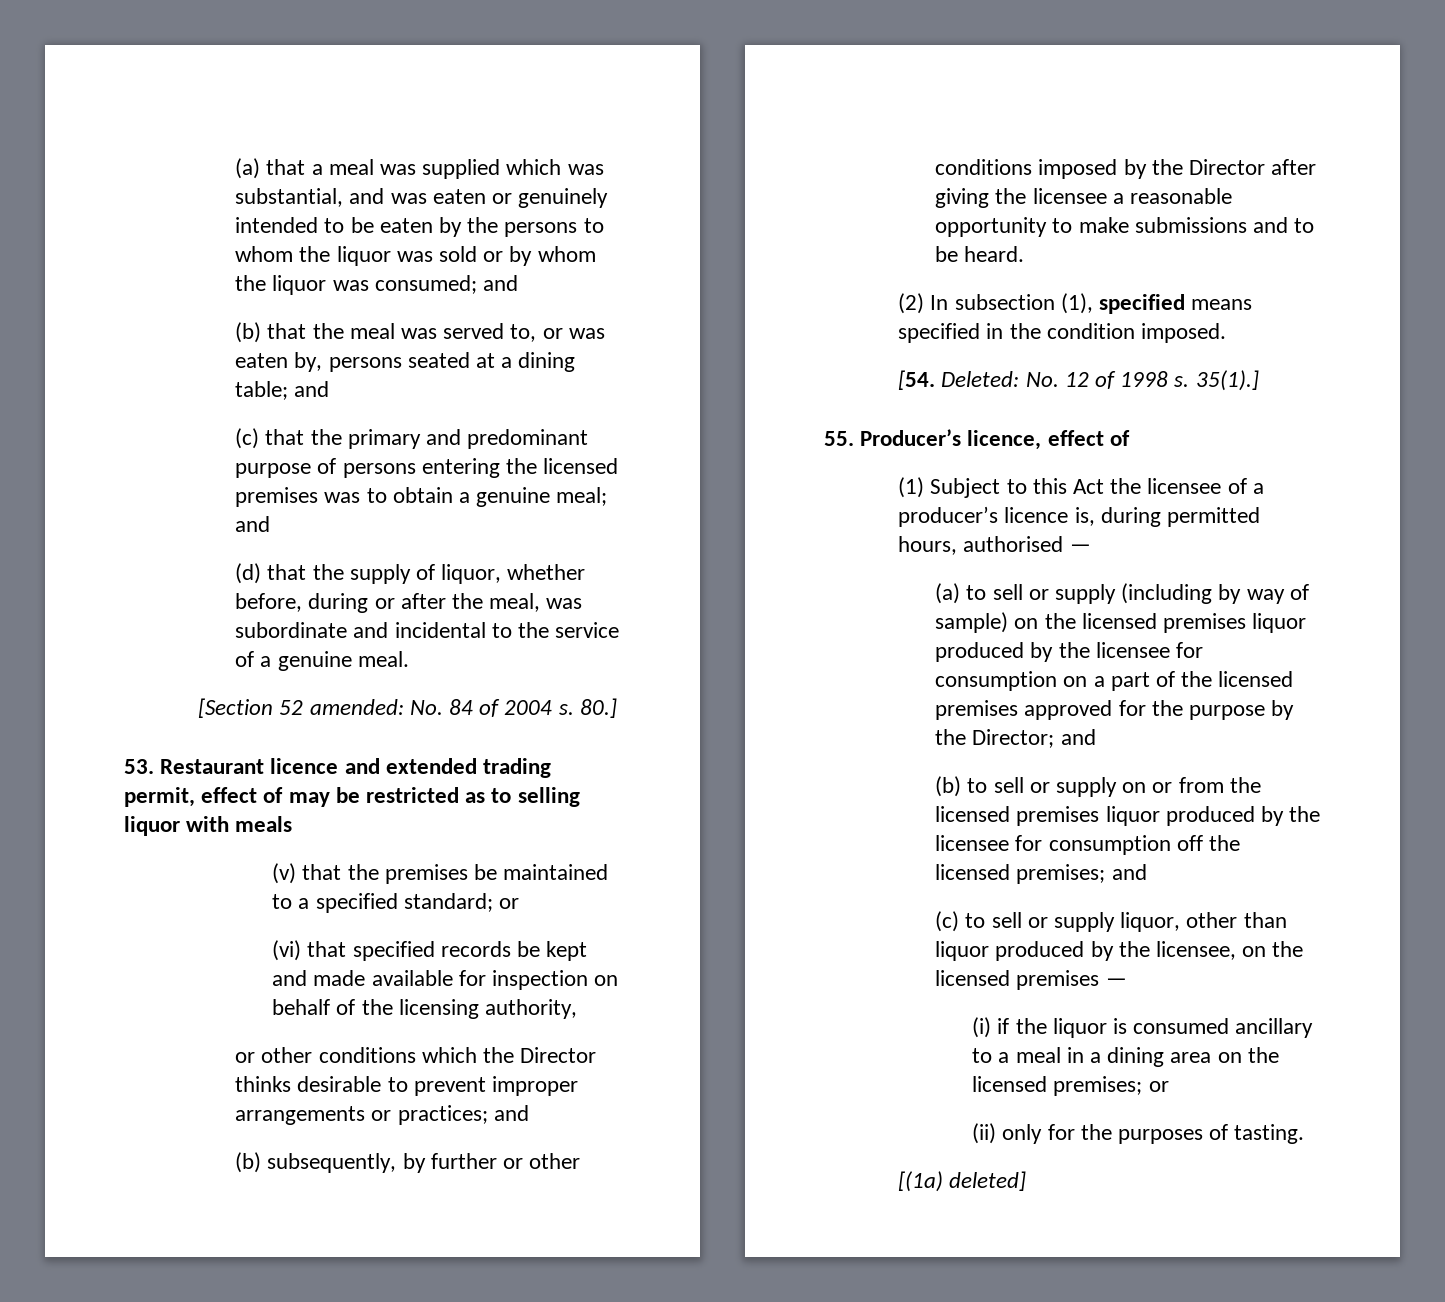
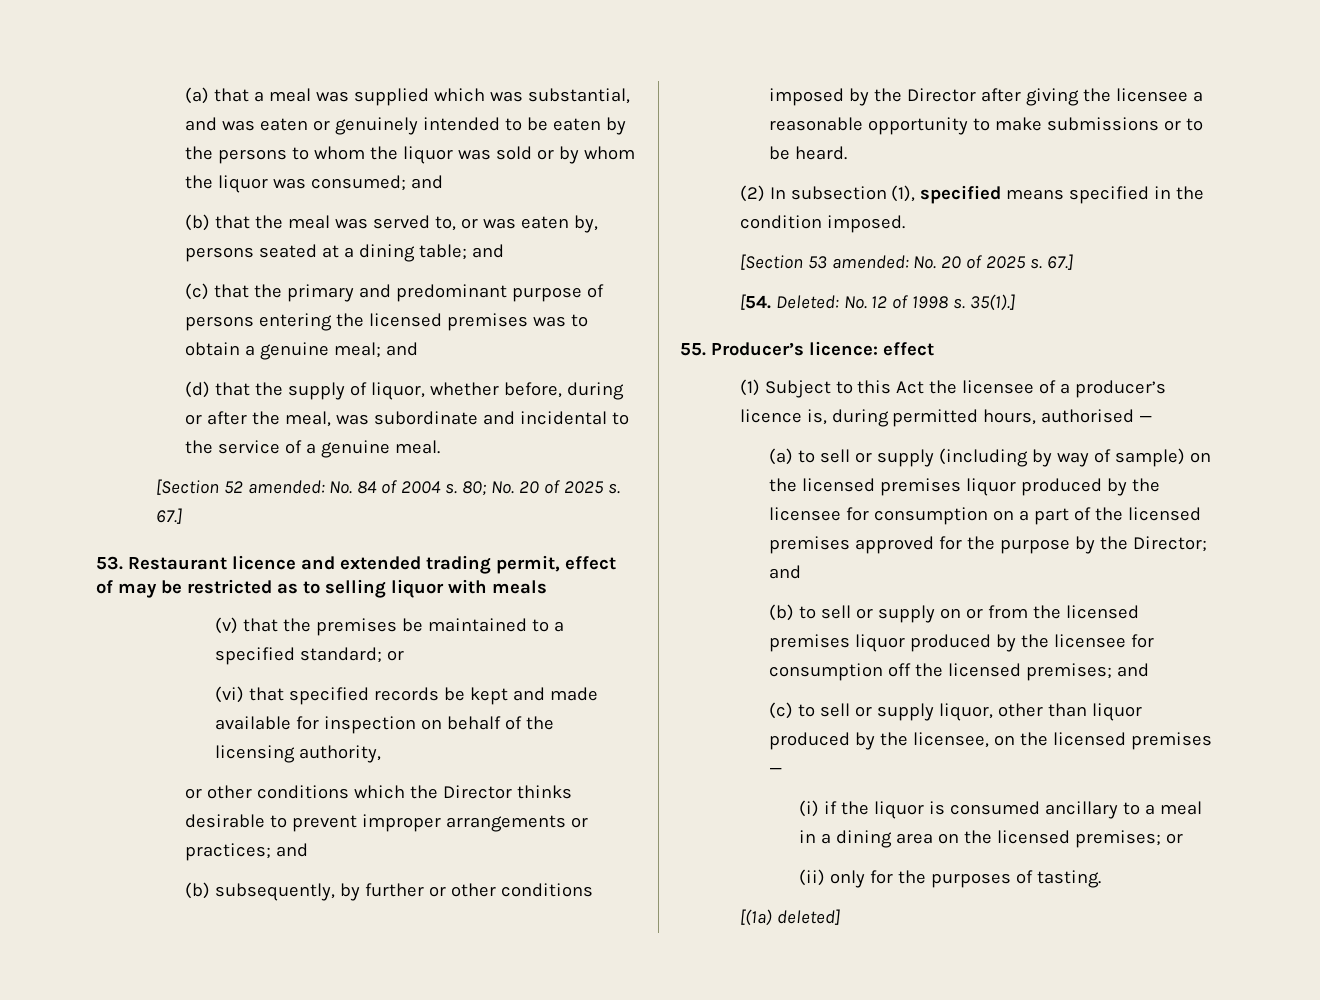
[579,698,617,718] 80.] -> [462,480,621,496] [155,508,182,524] 80; No. 20 of 2025 s. 67.]
[1253,217,1289,233] and -> [1164,120,1182,131] or
(1226, 333) none -> [739,254,1074,270] // [Section 53 amended: No. 20 of 2025 s. 67.]
[967,430,1130,450] licence, effect of -> [809,341,934,356] licence: effect

